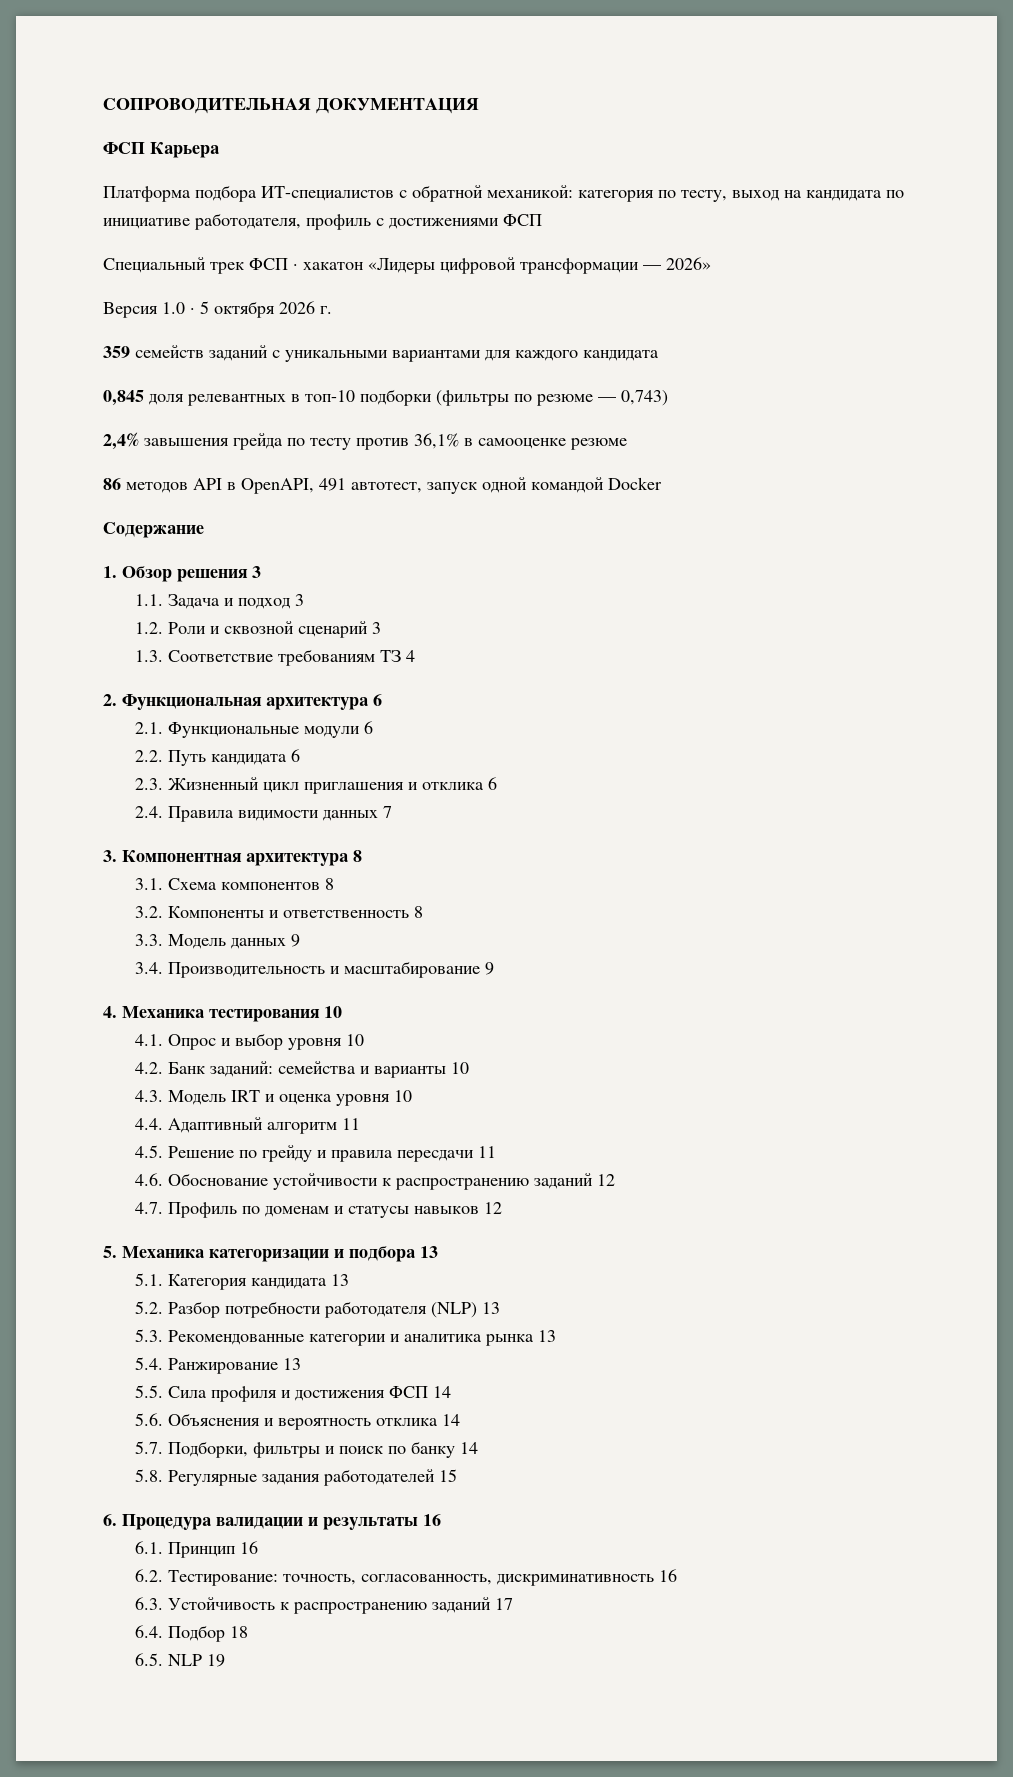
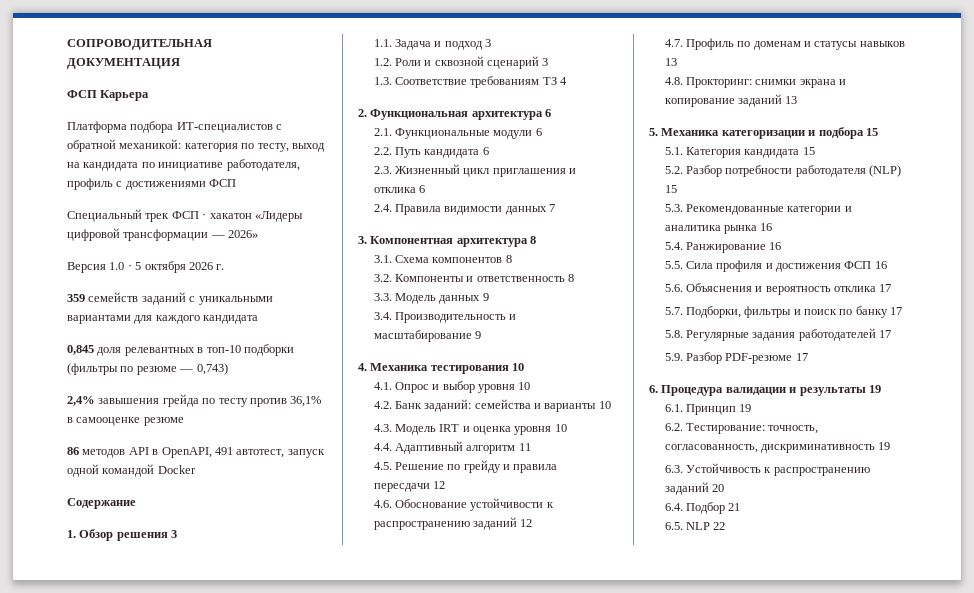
[477,1146,496,1158] 11 -> [432,481,445,489] 12
[483,1202,502,1214] 12 -> [664,58,677,66] [664,77,847,88] [664,94,798,107] 13 // 4.8. Прокторинг: снимки экрана и копирование заданий 13
[420,1246,438,1258] 13 -> [865,128,878,136] 15
[330,1274,349,1286] 13 -> [802,147,815,155] 15
[481,1302,500,1314] 13 -> [664,185,677,193] 15
[537,1330,556,1342] 13 -> [760,223,773,231] 16
[282,1358,301,1370] 13 -> [769,242,782,250] 16
[432,1386,451,1398] 14 -> [874,261,887,269] 16
[441,1414,460,1426] 14 -> [879,284,892,292] 17
[459,1442,478,1454] 14 -> [890,307,903,315] 17
[438,1469,457,1482] 15 -> [879,330,892,338] [664,352,808,364] 17 // 5.9. Разбор PDF-резюме 17
[423,1514,441,1526] 16 -> [868,385,881,393] 19
[239,1541,258,1554] 16 -> [739,404,752,412] 19
[658,1569,677,1582] 16 -> [878,442,891,450] 19
[494,1598,513,1610] 17 -> [711,484,724,492] 20
[229,1626,248,1638] 18 -> [728,503,741,511] 21
[206,1654,225,1667] 19 -> [713,522,726,530] 22

